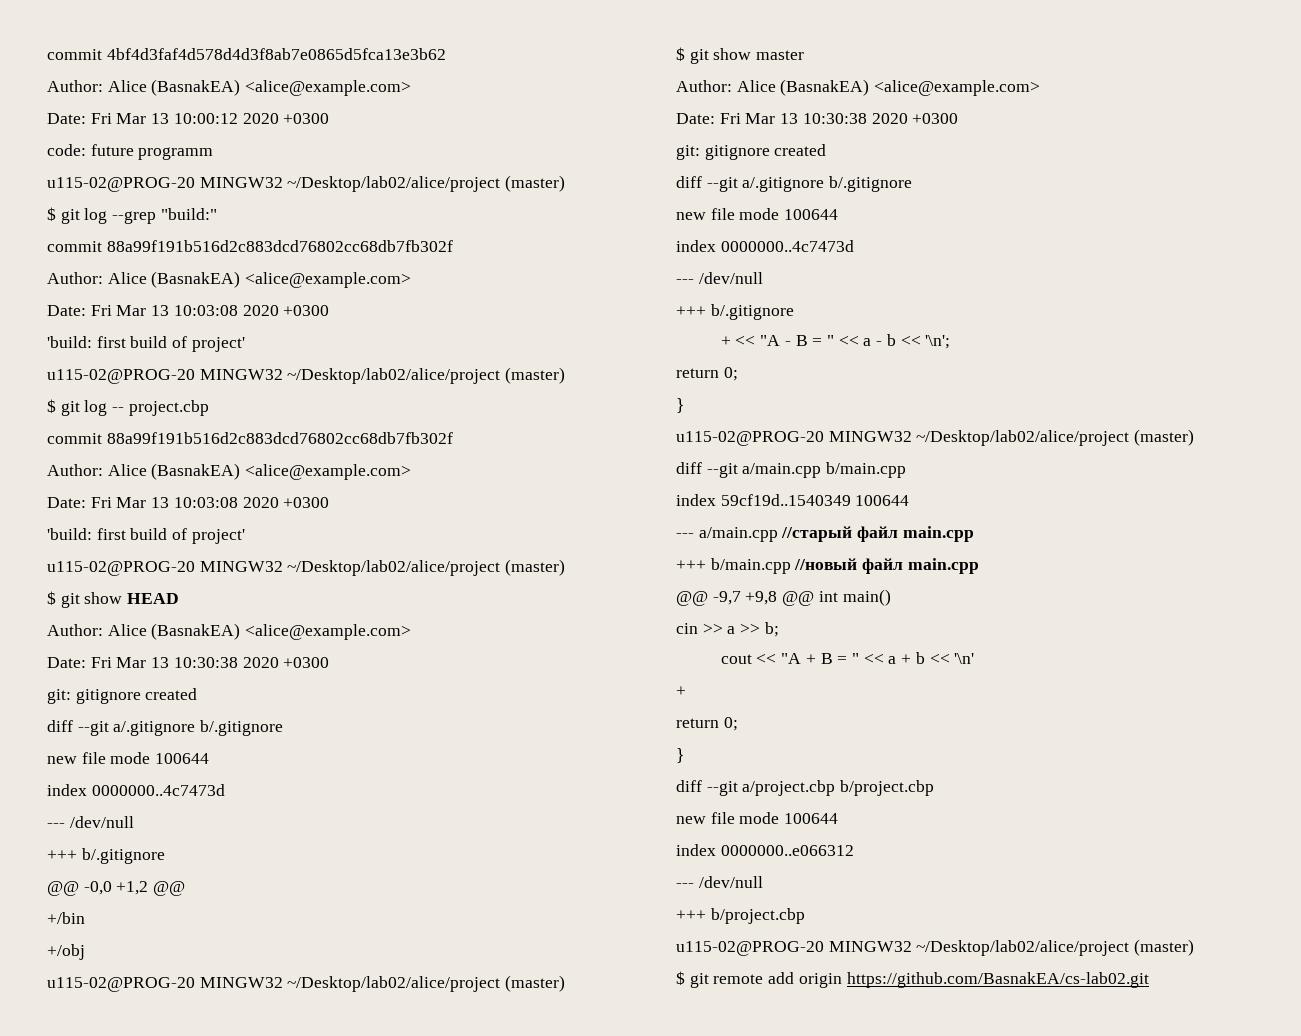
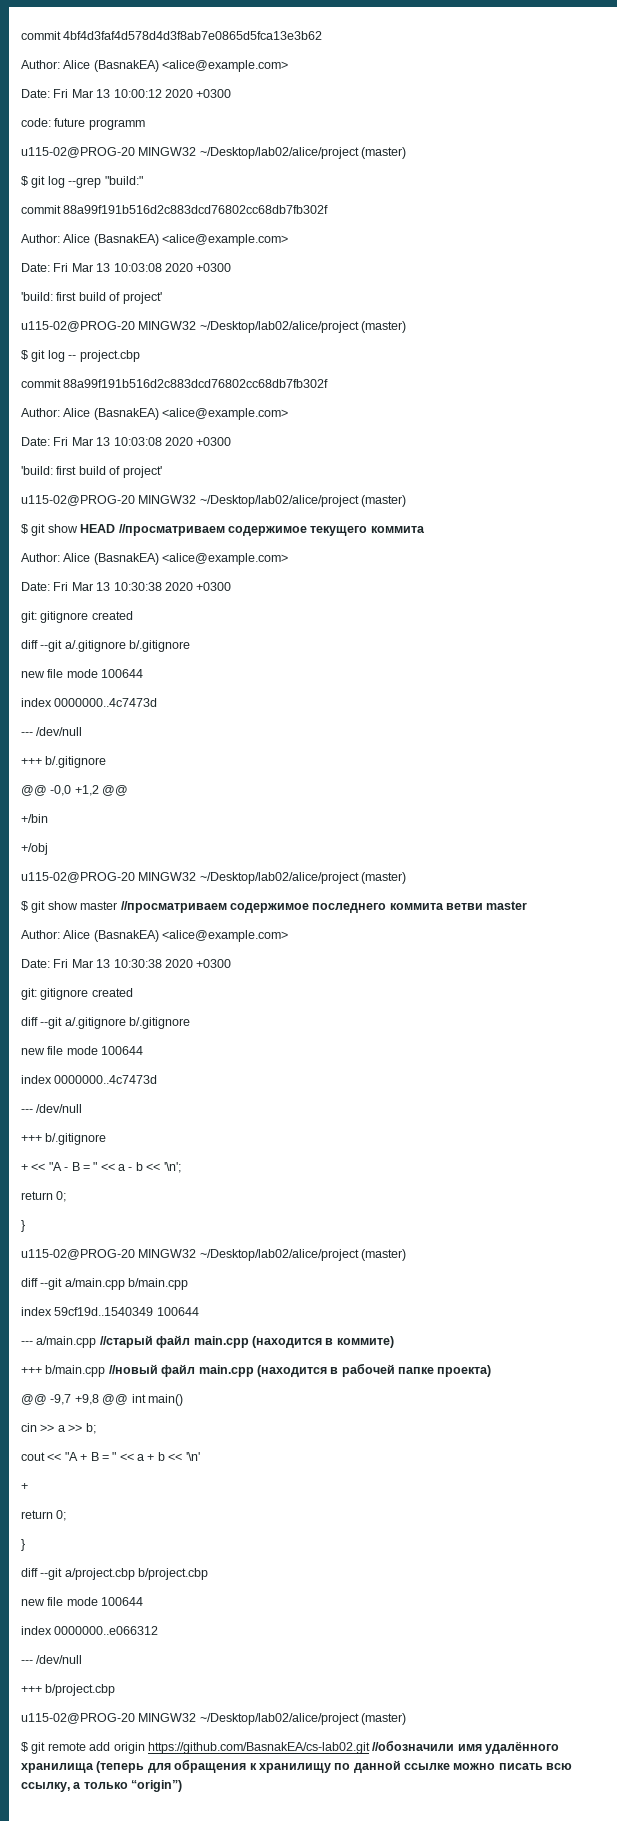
(180, 598) none -> [118,524,425,536] //просматриваем содержимое текущего коммита
(805, 55) none -> [120,901,528,913] //просматриваем содержимое последнего коммита ветви master
(974, 534) none -> [251,1336,394,1348] (находится в коммите)
(979, 566) none -> [256,1363,492,1377] (находится в рабочей папке проекта)
(1149, 980) none -> [372,1740,559,1754] [21,1759,573,1773] [21,1780,183,1792] //обозначили имя удалённого хранилища (теперь для обращения к хранилищу по данной ссылке можно писать всю ссылку, а только “origin”)

